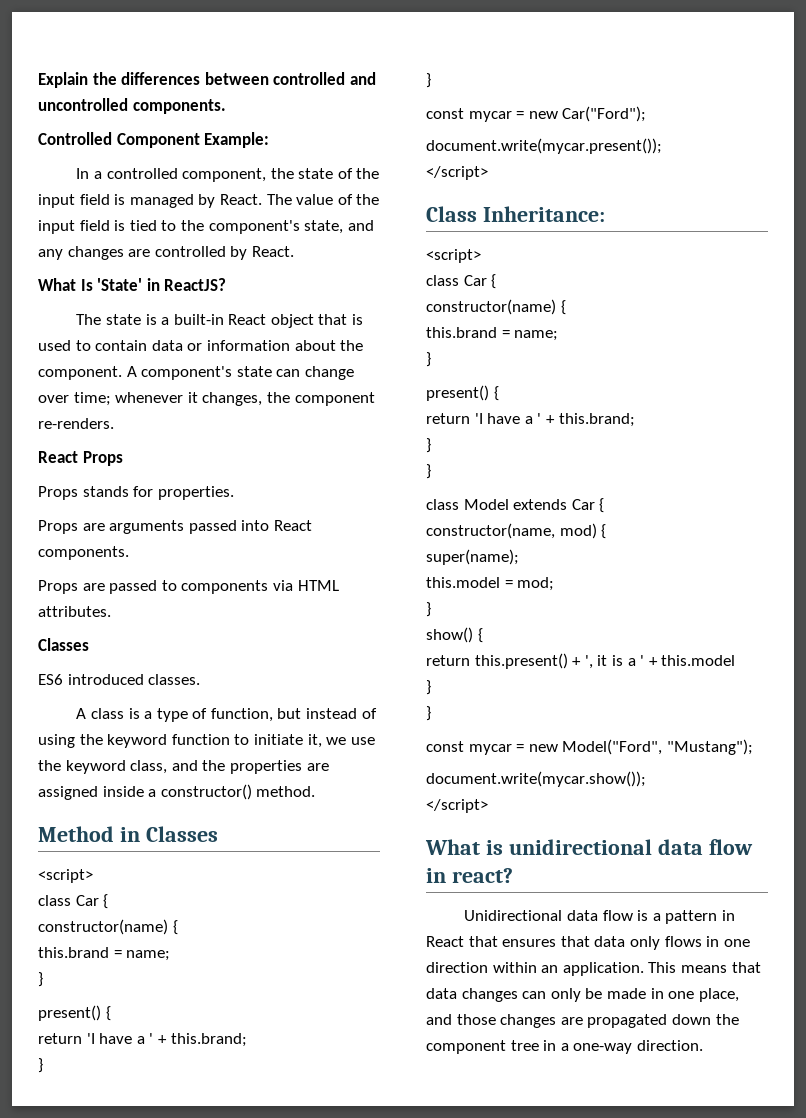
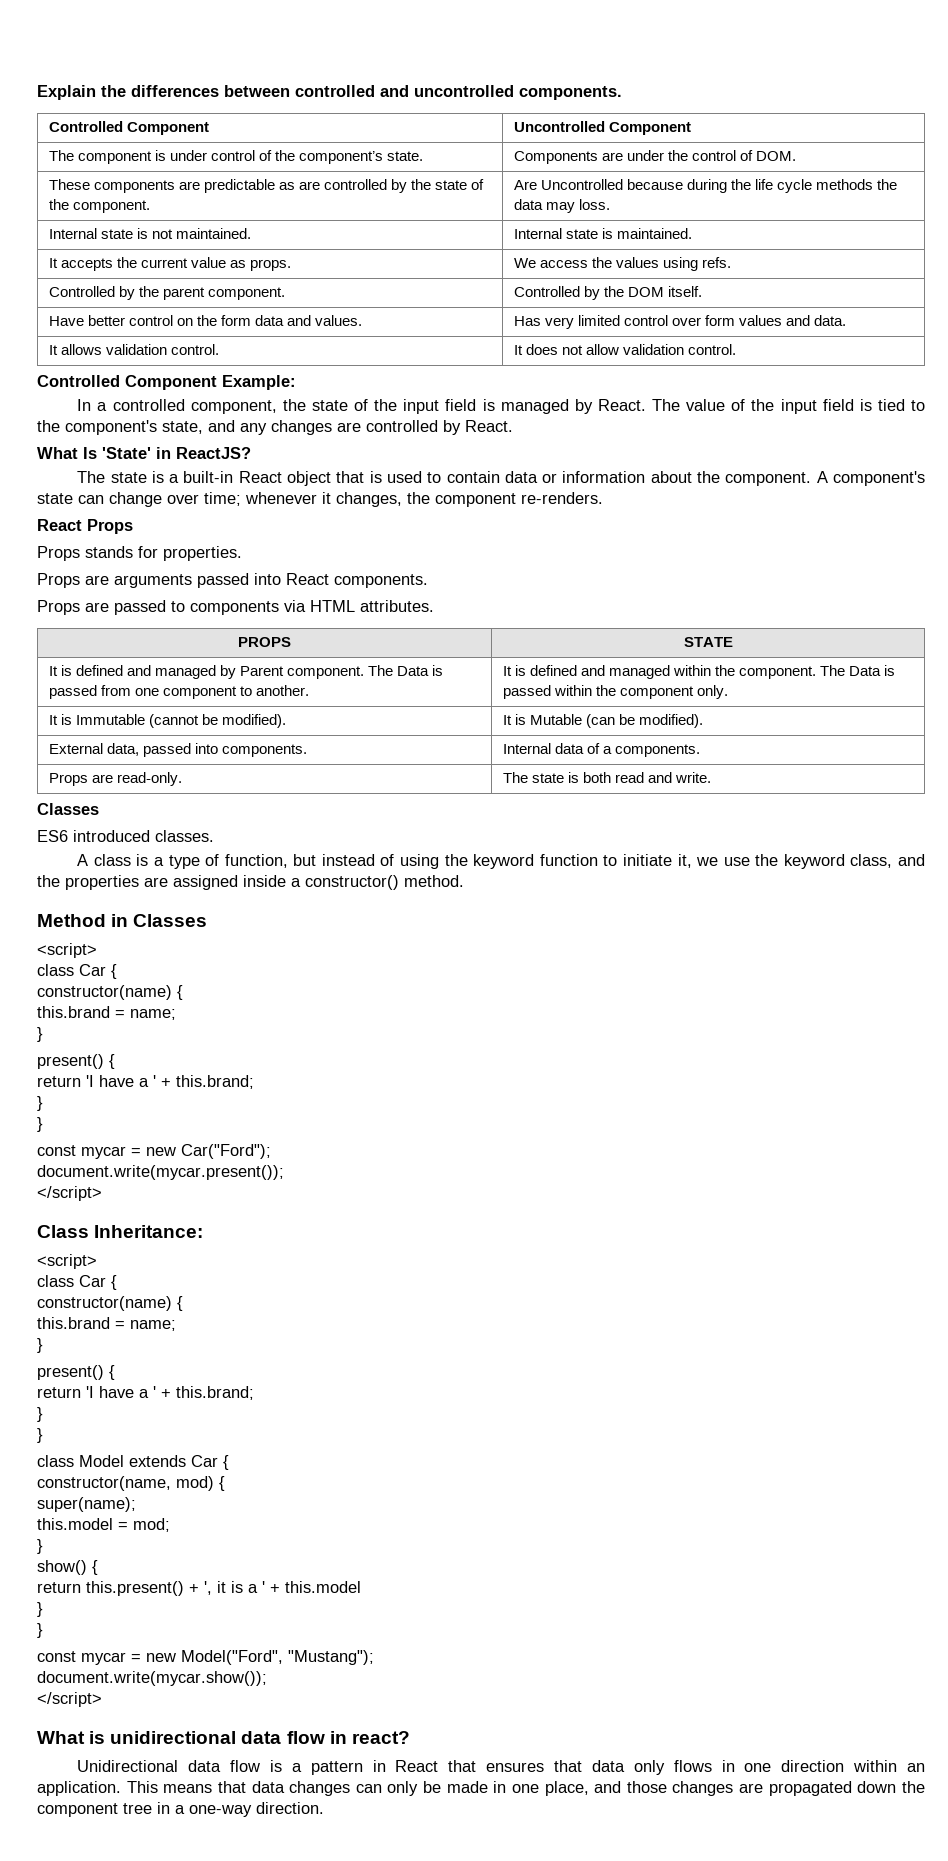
(226, 106) none -> [48,121,209,135] [513,121,691,135] [48,150,424,164] [513,150,797,164] [48,179,485,193] [48,199,150,213] [513,179,898,193] [513,199,610,213] [48,228,251,239] [513,228,692,239] [48,257,292,271] [513,257,731,271] [48,286,285,300] [513,286,702,300] [48,315,363,326] [513,315,847,329] [48,344,219,355] [513,344,736,355] // Controlled Component | Uncontrolled Component // The component is under control of the component’s state. | Components are under the control of DOM. // These components are predictable as are controlled by the state of the component. | Are Uncontrolled because during the life cycle methods the data may loss. // Internal state is not maintained. | Internal state is maintained. // It accepts the current value as props. | We access the values using refs. // Controlled by the parent component. | Controlled by the DOM itself. // Have better control on the form data and values. | Has very limited control over form values and data. // It allows validation control. | It does not allow validation control.
(111, 611) none -> [238,637,291,647] [683,637,733,647] [48,665,444,679] [48,685,309,699] [502,665,896,679] [502,685,728,699] [48,714,286,728] [502,714,703,728] [48,743,307,757] [502,743,700,757] [48,772,182,786] [502,772,712,783] // PROPS | STATE // It is defined and managed by Parent component. The Data is passed from one component to another. | It is defined and managed within the component. The Data is passed within the component only. // It is Immutable (cannot be modified). | It is Mutable (can be modified). // External data, passed into components. | Internal data of a components. // Props are read-only. | The state is both read and write.

